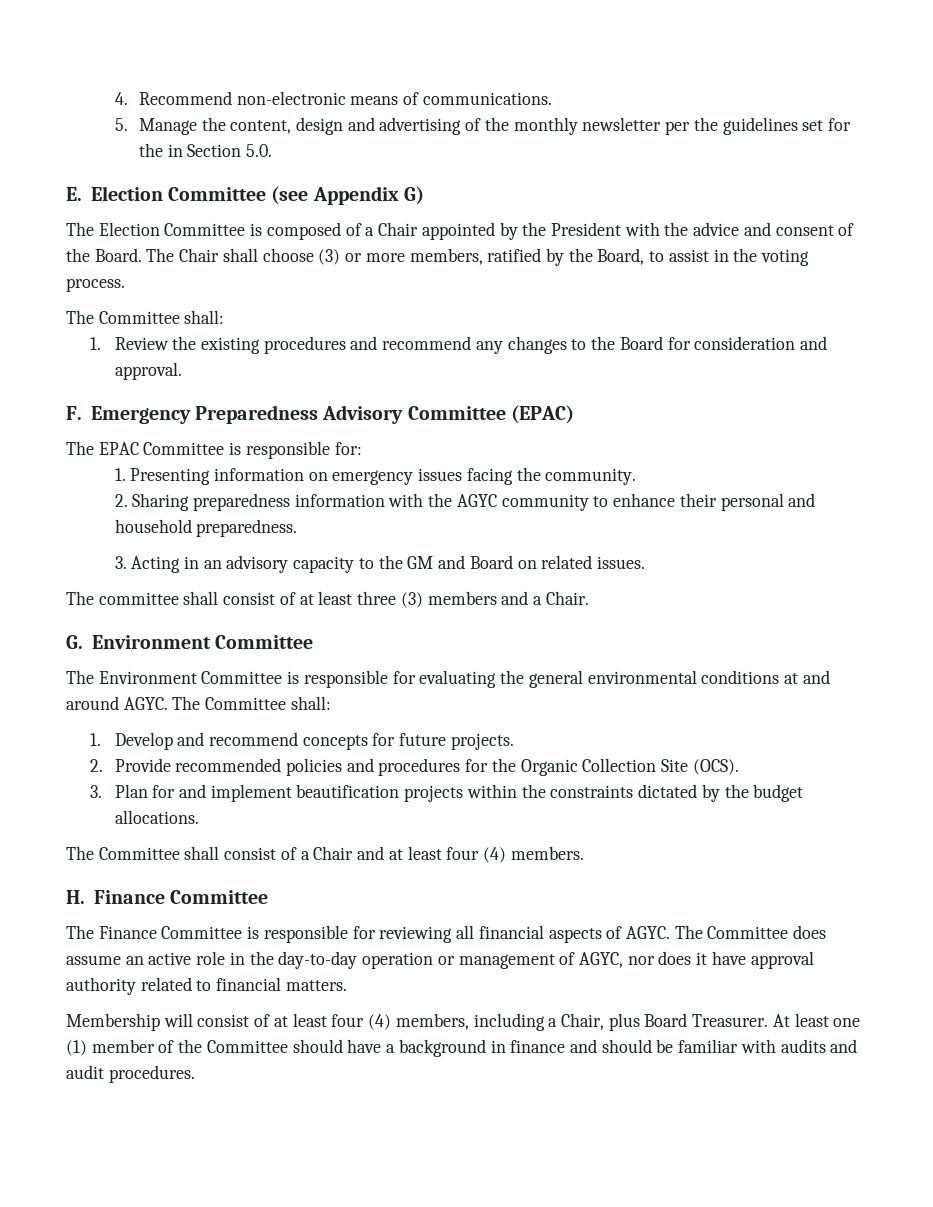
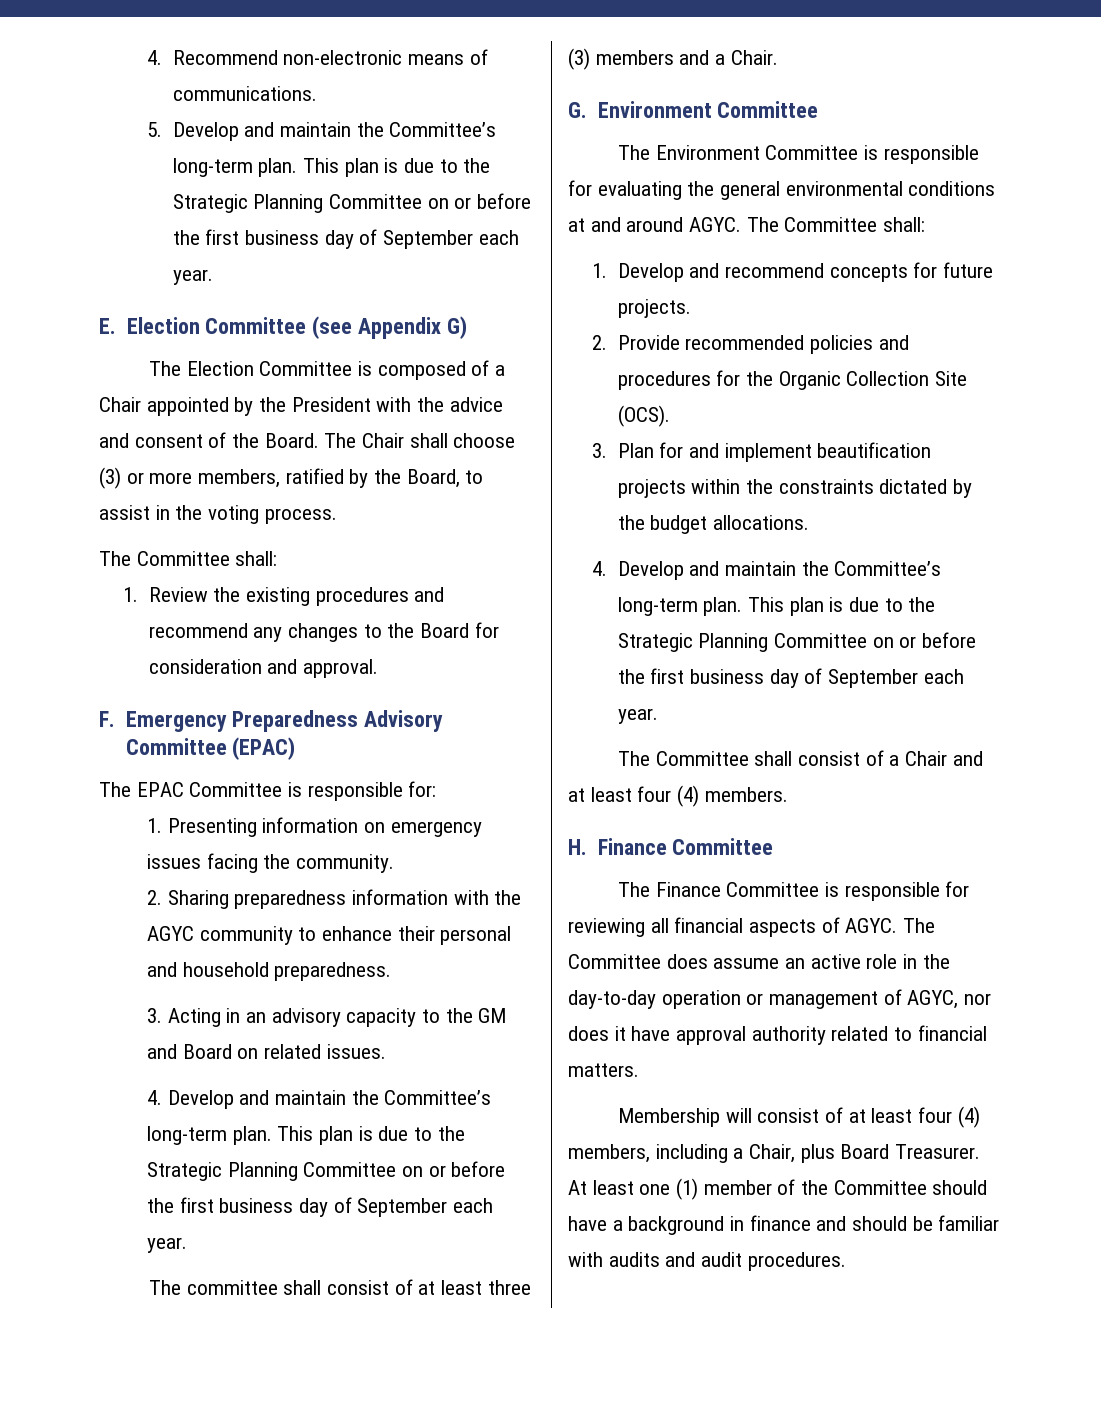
[138,117,852,135] [138,143,273,157] Manage the content, design and advertising of the monthly newsletter per the guidelines set for the in Section 5.0. -> [172,122,497,141] [172,158,491,177] [172,193,531,213] [172,229,519,249] [172,269,213,285] Develop and maintain the Committee’s long-term plan. This plan is due to the Strategic Planning Committee on or before the first business day of September each year.
(646, 562) none -> [147,1090,492,1109] [147,1126,465,1145] [147,1161,506,1181] [147,1197,494,1217] [147,1237,188,1253] // 4. Develop and maintain the Committee’s long-term plan. This plan is due to the Strategic Planning Committee on or before the first business day of September each year.
(199, 817) none -> [592,561,942,580] [617,597,936,616] [617,632,976,652] [617,668,964,688] [617,708,658,724] // 4. Develop and maintain the Committee’s long-term plan. This plan is due to the Strategic Planning Committee on or before the first business day of September each year.

